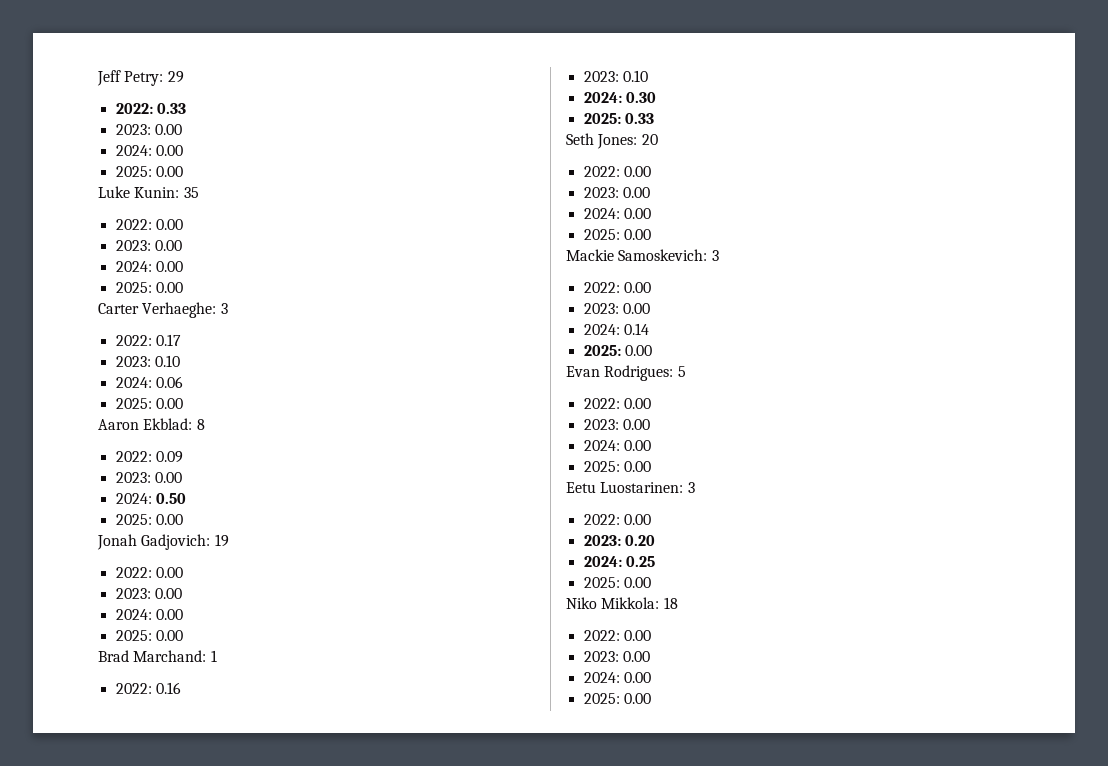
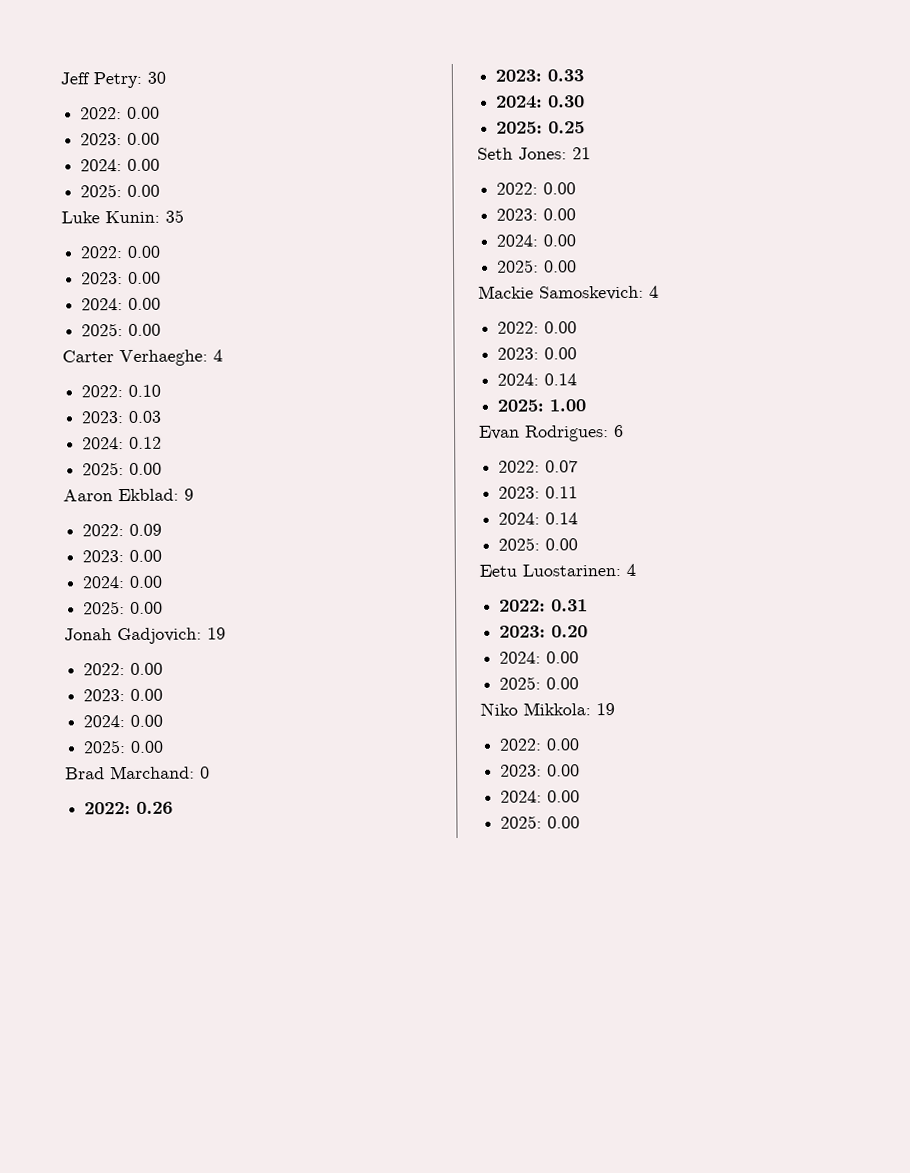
[167,71,184,83] [115,103,186,114] 29 // 2022: 0.33 -> [147,71,166,84] [80,106,161,120] 30 // 2022: 0.00
[220,303,228,314] [115,334,181,346] [115,355,180,367] [115,376,183,388] 3 // 2022: 0.17 // 2023: 0.10 // 2024: 0.06 -> [213,349,223,362] [81,384,162,398] [81,410,162,424] [82,436,163,450] 4 // 2022: 0.10 // 2023: 0.03 // 2024: 0.12
[196,419,205,430] 8 -> [184,488,194,501] 9
[155,493,186,504] 0.50 -> [129,575,164,588] 0.00
[210,650,217,662] [115,682,181,694] [583,70,648,82] 1 // 2022: 0.16 // 2023: 0.10 -> [200,766,210,779] [84,801,174,815] [495,69,585,82] 0 // 2022: 0.26 // 2023: 0.33
[624,113,654,124] 0.33 -> [548,121,586,134] 0.25
[641,134,658,145] 20 -> [572,147,591,160] 21
[711,250,719,261] 3 -> [649,285,659,298] 4
[624,345,652,356] 0.00 -> [549,399,587,412] 1.00
[677,366,686,377] [583,398,651,409] [583,419,650,430] [583,440,651,451] [583,461,651,472] [566,482,695,493] [583,514,651,525] [583,535,655,546] [583,556,655,567] [583,577,651,588] [566,597,678,609] [583,630,651,641] [583,651,650,662] [583,672,651,683] [583,693,651,704] 5 // 2022: 0.00 // 2023: 0.00 // 2024: 0.00 // 2025: 0.00 // Eetu Luostarinen: 3 // 2022: 0.00 // 2023: 0.20 // 2024: 0.25 // 2025: 0.00 // Niko Mikkola: 18 // 2022: 0.00 // 2023: 0.00 // 2024: 0.00 // 2025: 0.00 -> [614,424,624,438] [498,460,579,473] [498,486,579,499] [498,512,579,525] [498,537,579,551] [479,563,636,577] [499,599,589,612] [499,625,589,638] [499,651,580,664] [499,676,580,690] [480,702,615,716] [499,738,581,751] [500,764,581,777] [500,790,581,803] [500,815,581,829] 6 // 2022: 0.07 // 2023: 0.11 // 2024: 0.14 // 2025: 0.00 // Eetu Luostarinen: 4 // 2022: 0.31 // 2023: 0.20 // 2024: 0.00 // 2025: 0.00 // Niko Mikkola: 19 // 2022: 0.00 // 2023: 0.00 // 2024: 0.00 // 2025: 0.00

